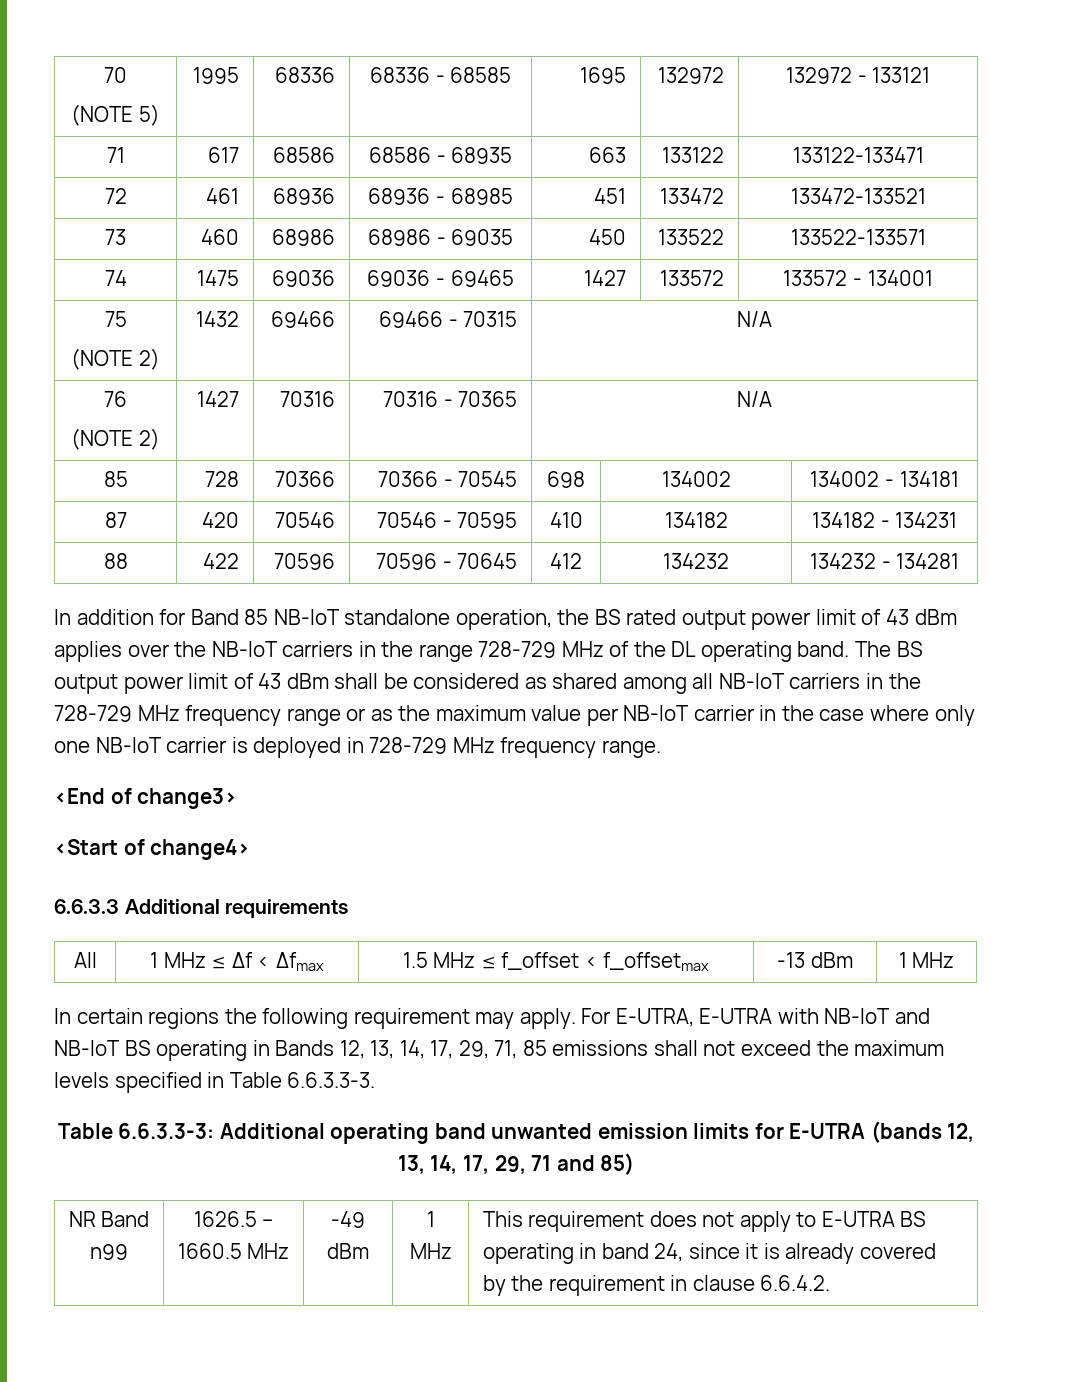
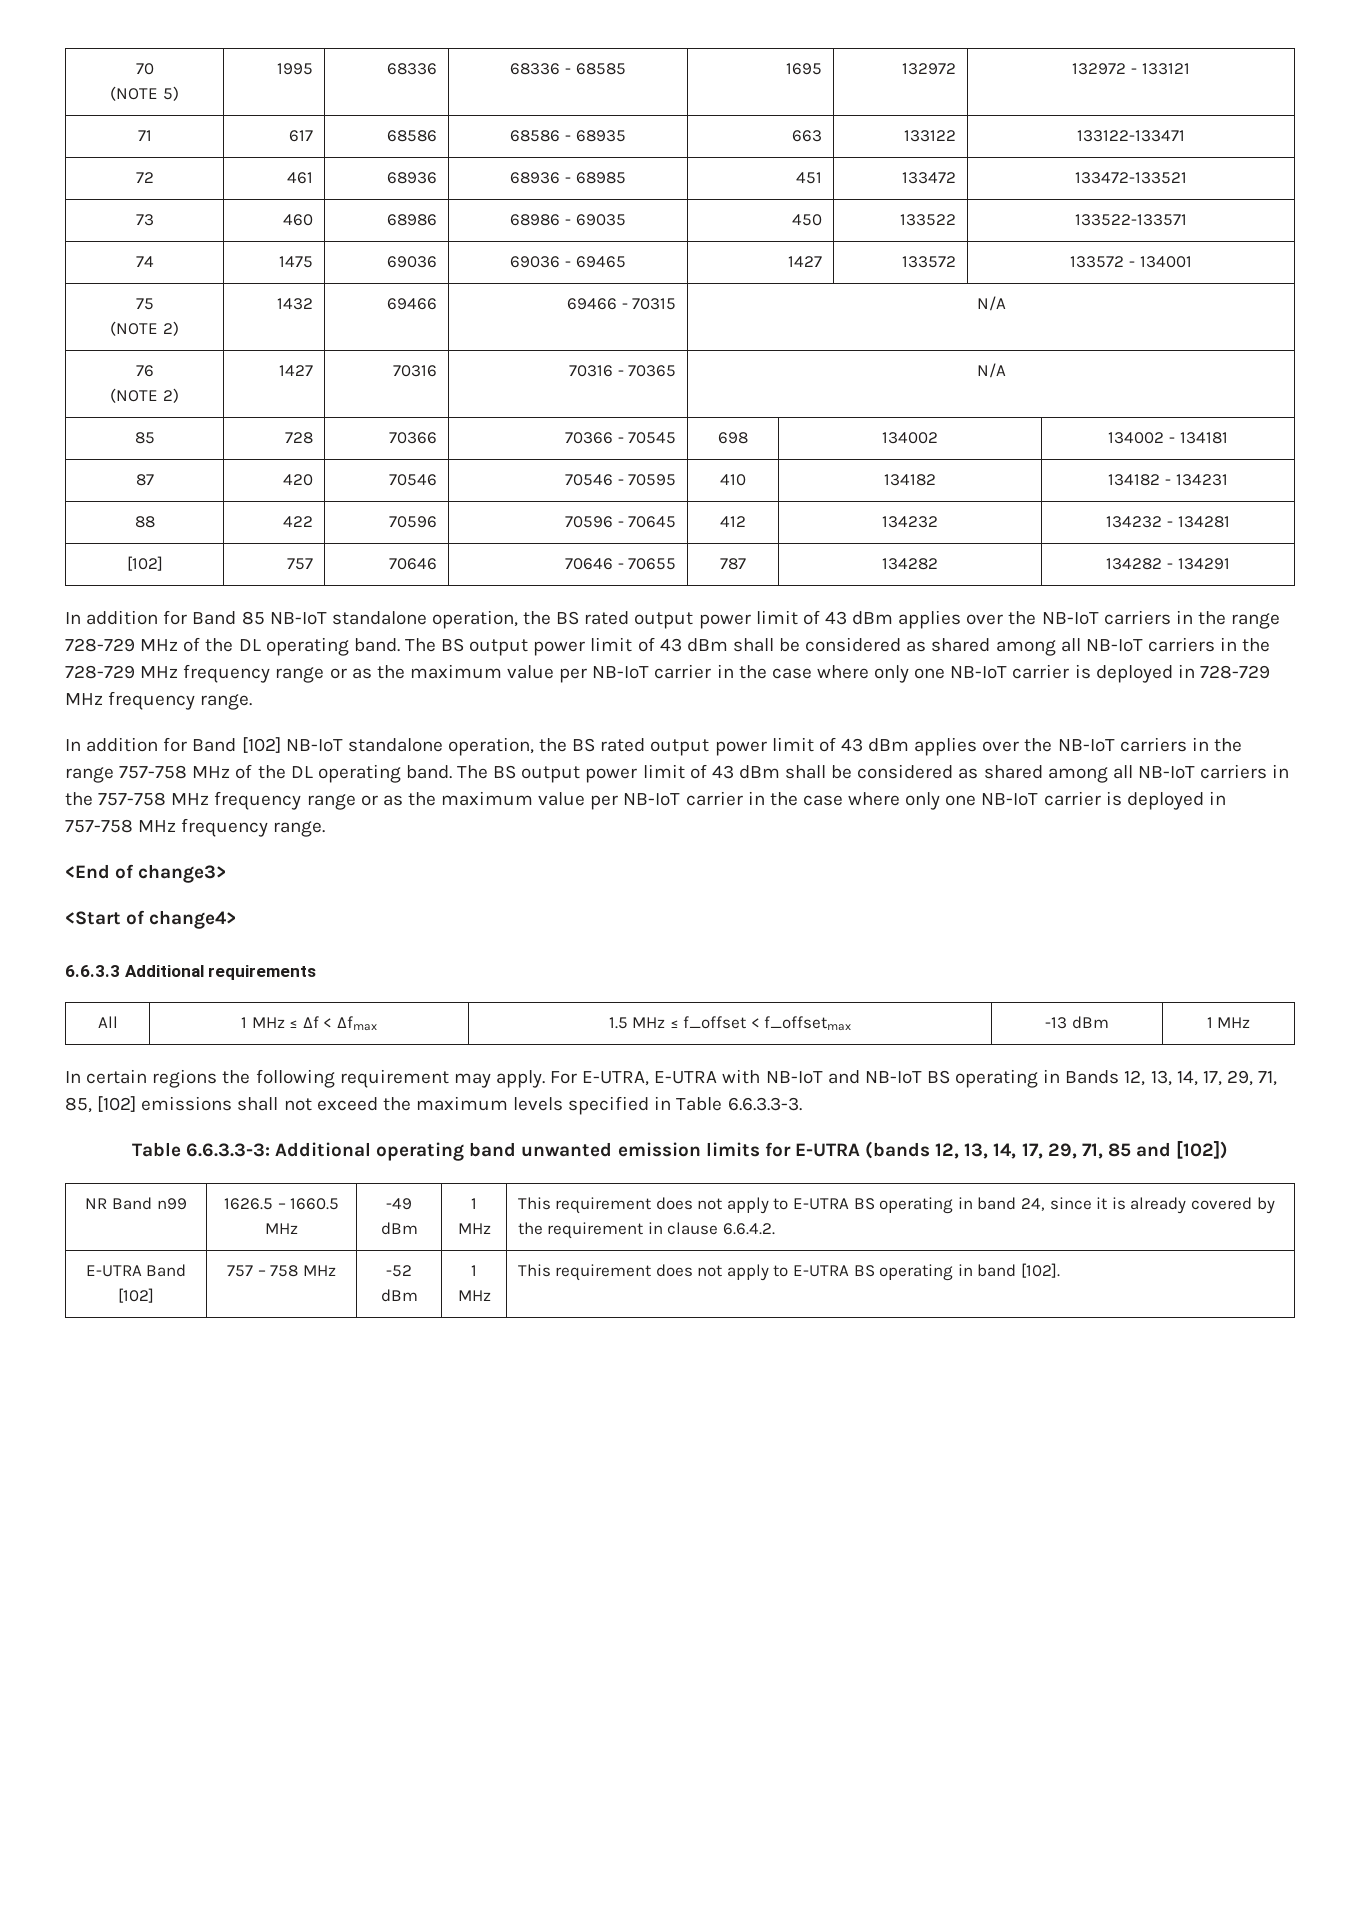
(960, 561) none -> [126,556,163,571] [287,558,314,570] [389,558,438,570] [565,558,677,570] [720,558,746,570] [882,558,938,570] [1106,558,1230,570] // [102] | 757 | 70646 | 70646 - 70655 | 787 | 134282 | 134282 - 134291
(661, 749) none -> [65,737,1242,756] [65,764,1290,783] [65,791,1226,810] [65,818,326,837] // In addition for Band [102] NB-IoT standalone operation, the BS rated output power limit of 43 dBm applies over the NB-IoT carriers in the range 757-758 MHz of the DL operating band. The BS output power limit of 43 dBm shall be considered as shared among all NB-IoT carriers in the 757-758 MHz frequency range or as the maximum value per NB-IoT carrier in the case where only one NB-IoT carrier is deployed in 757-758 MHz frequency range.
[522,1040,547,1056] 85 -> [65,1096,137,1113] 85, [102]
[531,1153,635,1175] 71 and 85) -> [1081,1140,1229,1159] 71, 85 and [102])
(831, 1283) none -> [85,1264,187,1277] [118,1288,154,1303] [227,1265,336,1277] [386,1265,412,1277] [380,1289,418,1302] [471,1265,477,1276] [457,1290,491,1301] [517,1263,1061,1281] // E-UTRA Band [102] | 757 – 758 MHz | -52 dBm | 1 MHz | This requirement does not apply to E-UTRA BS operating in band [102].

